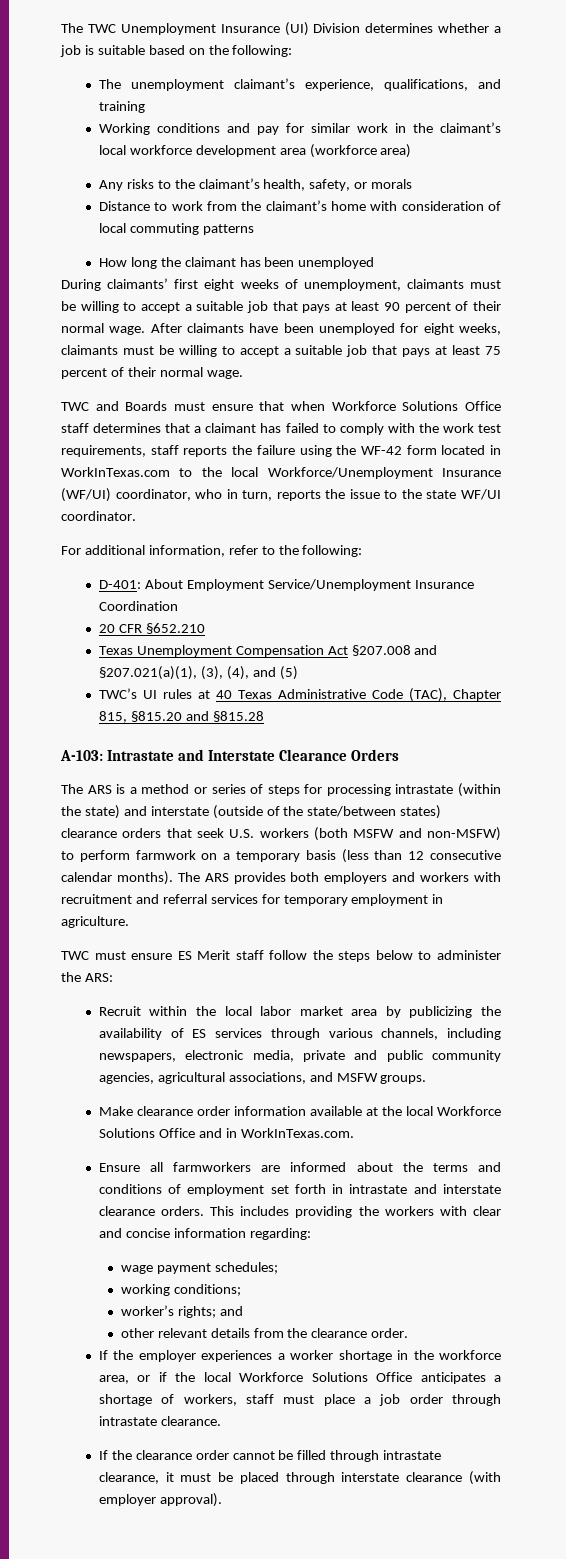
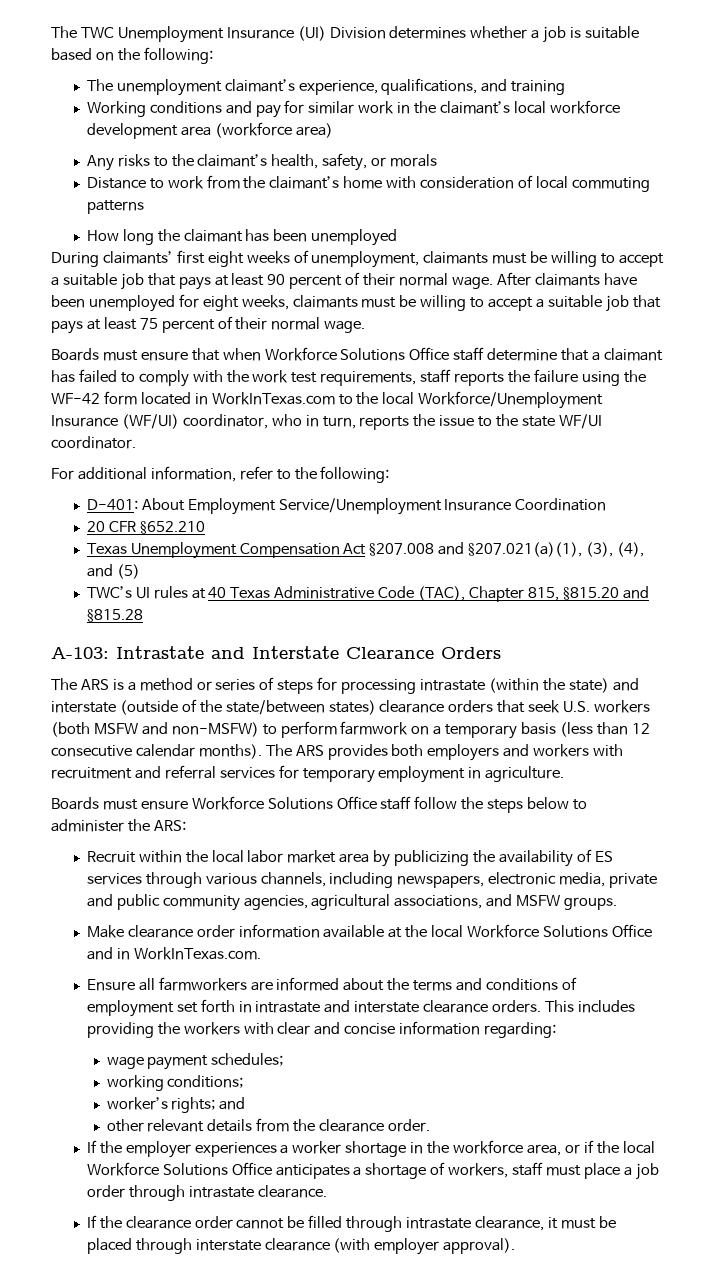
[61,401,119,411] TWC and -> (366, 327) none
[93,423,162,433] determines -> [487,348,558,361] determine
[61,950,231,960] TWC must ensure ES Merit -> [51,796,377,810] Boards must ensure Workforce Solutions Office

